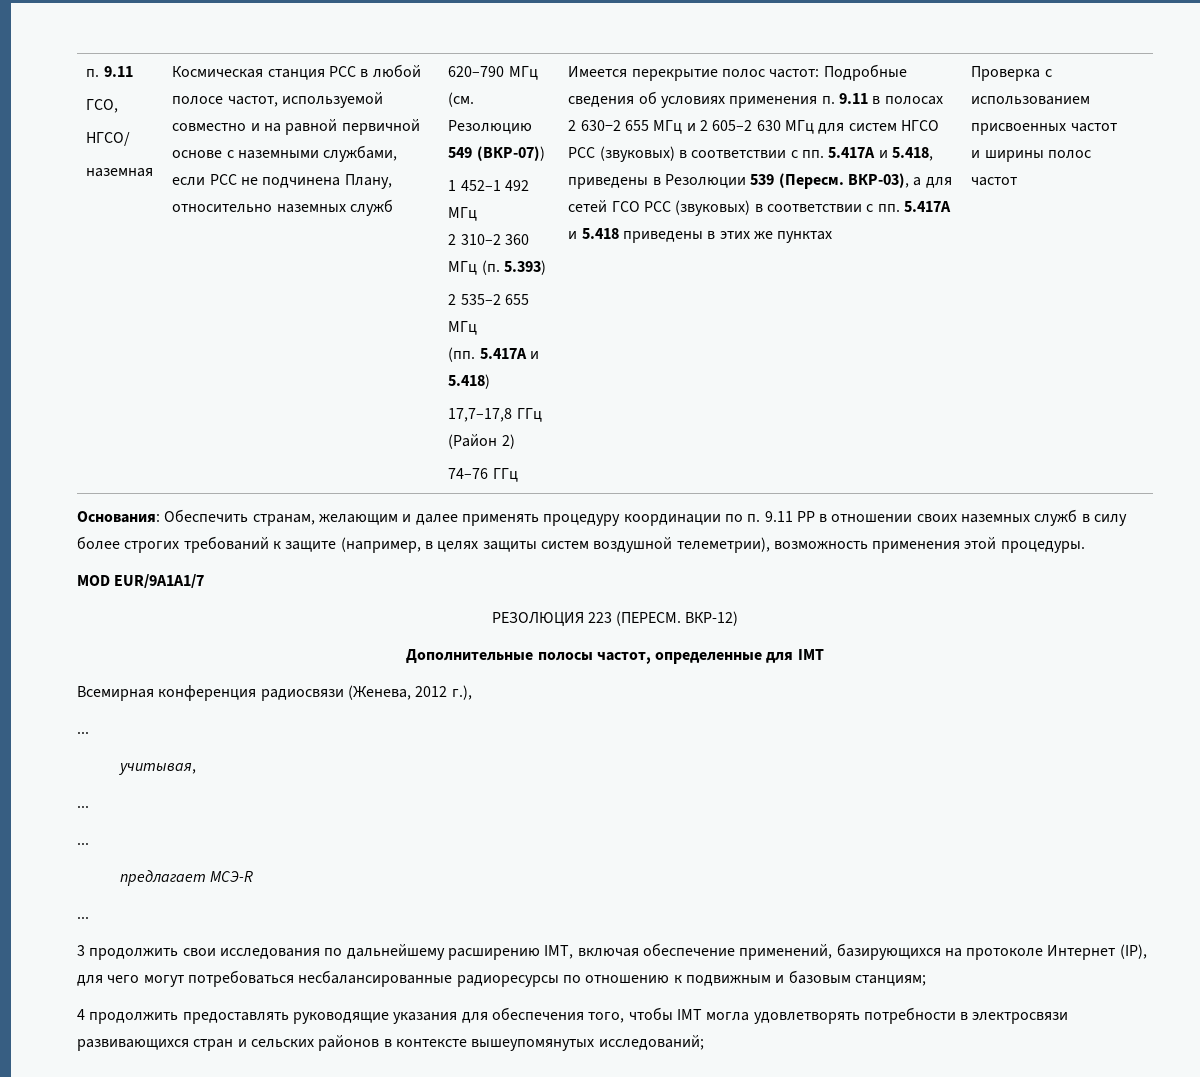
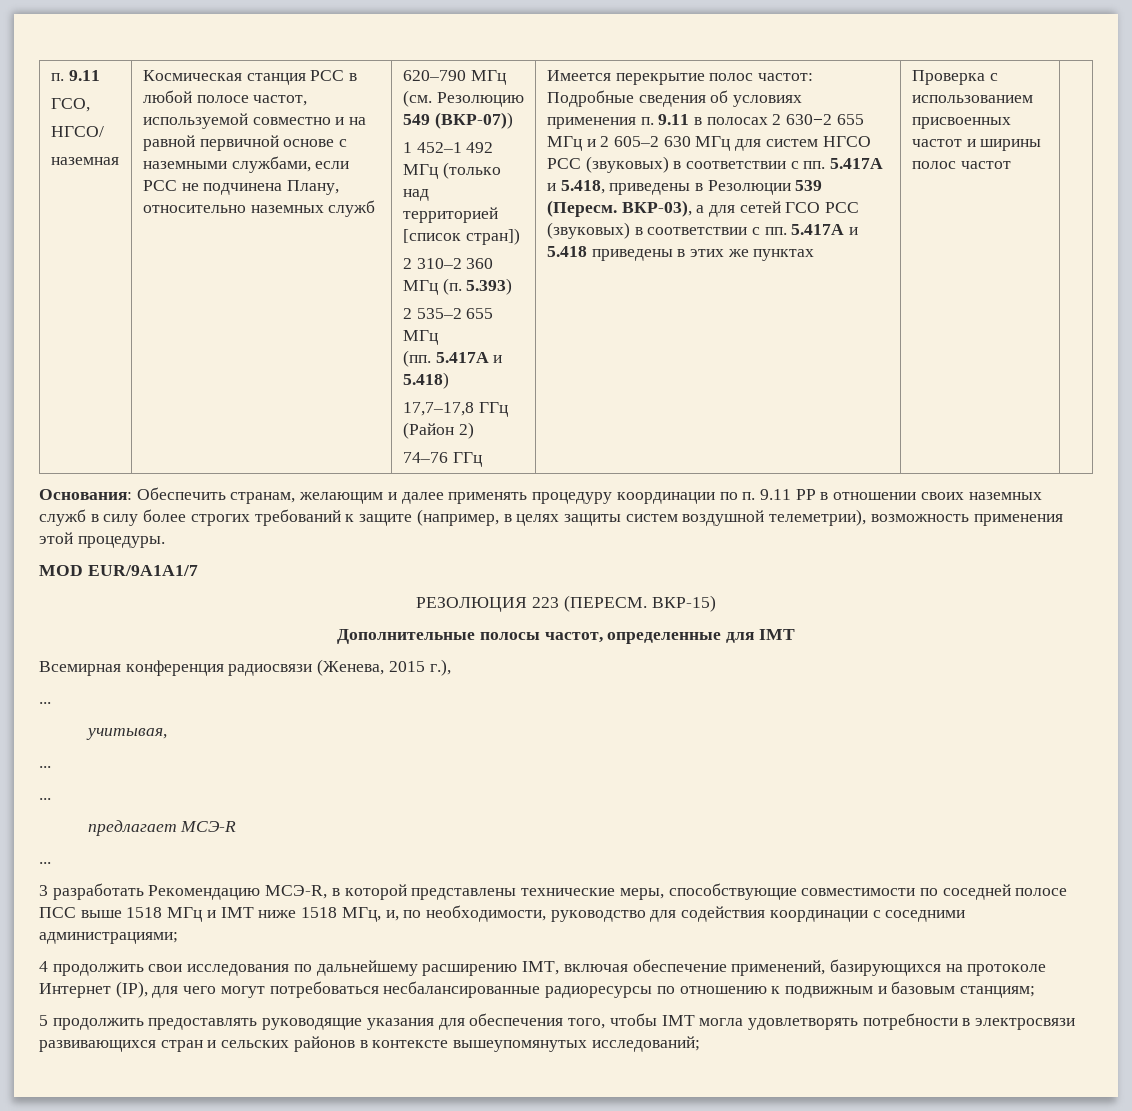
(478, 214) none -> [442,162,501,179] [402,189,429,201] [402,207,498,223] [402,228,520,245] (только над территорией [список стран])
[685,611,739,626] ВКР-12) -> [651,595,716,612] ВКР-15)
[415,686,448,697] 2012 -> [388,661,425,672] 2015
(85, 950) none -> [52,883,1068,900] [39,905,966,922] [39,932,178,944] [39,961,48,972] разработать Рекомендацию МСЭ-R, в которой представлены технические меры, способствующие совместимости по соседней полосе ПСС выше 1518 МГц и IMT ниже 1518 МГц, и, по необходимости, руководство для содействия координации с соседними администрациями; // 4
[77,1009,85,1020] 4 -> [39,1015,48,1026] 5

